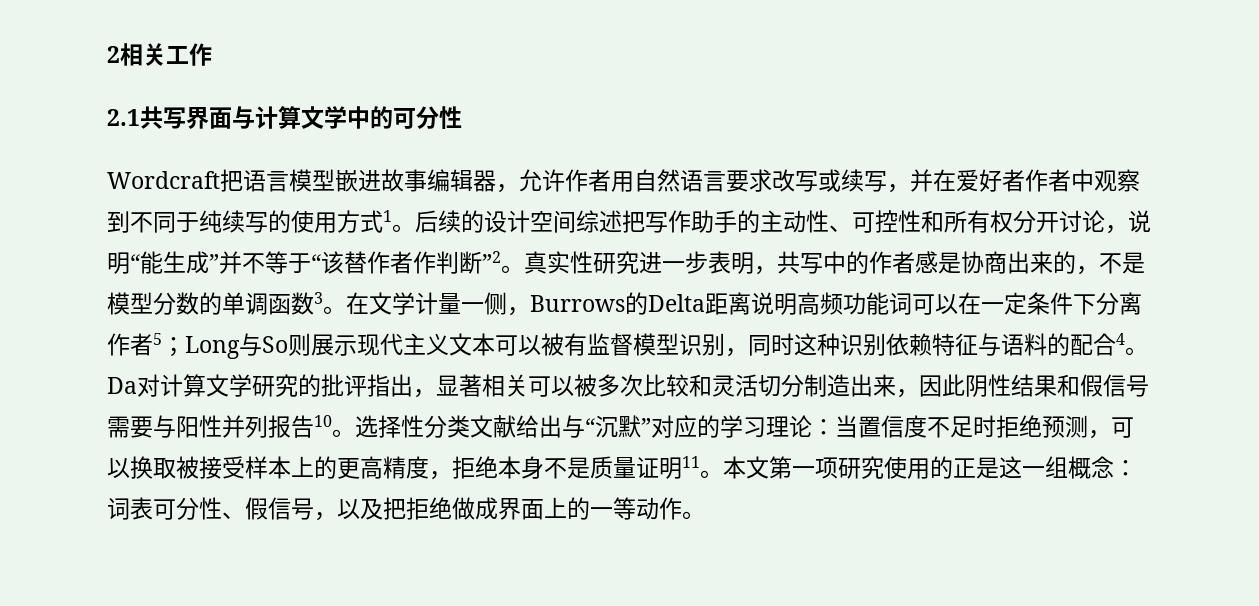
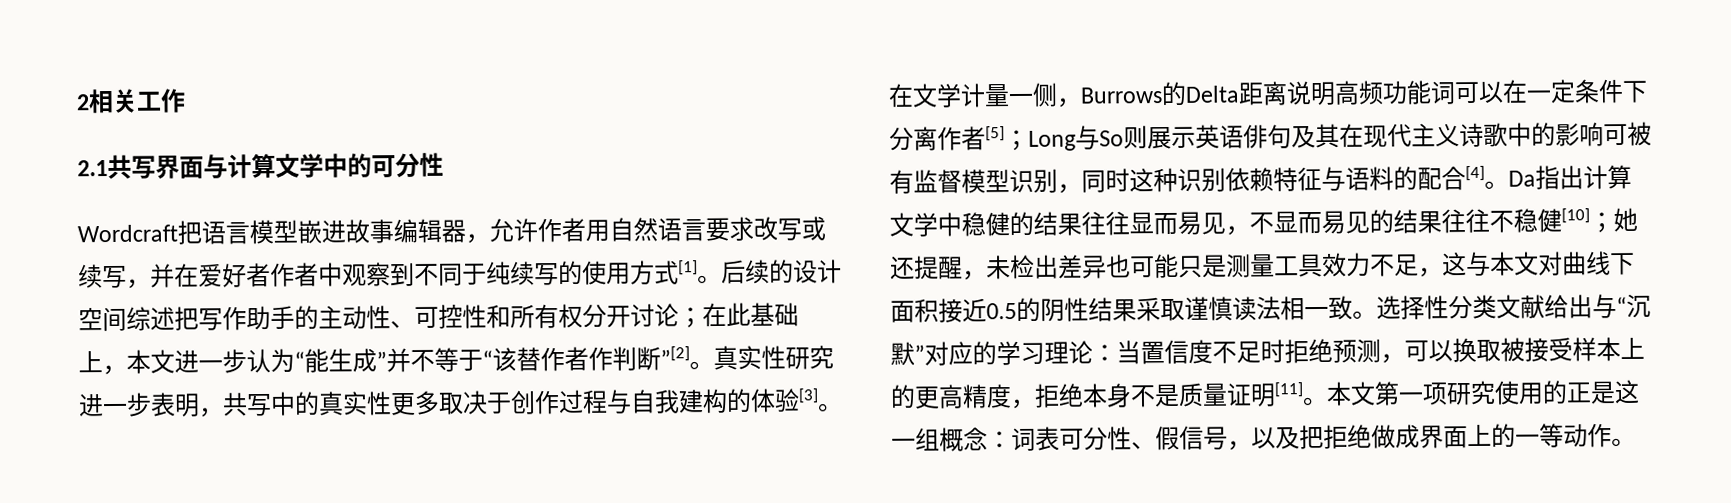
[383,210,392,222] 1 -> [678,260,698,276] [1]
[1105,210,1151,234] [107,252,130,274] ，说明 -> [678,302,799,329] [78,348,295,376] ；在此基础上，本文进一步认为
[482,251,501,271] ”2 -> [660,346,690,368] ”[2]
[869,251,1145,275] [107,292,323,315] 作者感是协商出来的，不是模型分数的单调函数3 -> [318,388,819,416] 真实性更多取决于创作过程与自我建构的体验[3]
[153,333,162,345] 5 -> [985,126,1005,142] [5]
[357,333,541,356] 现代主义文本可以 -> [1195,122,1628,149] 英语俳句及其在现代主义诗歌中的影响可
[1116,333,1125,345] [1125,347,1148,355] [107,374,1149,398] [107,415,332,438] 4。Da对计算文学研究的批评指出，显著相关可以被多次比较和灵活切分制造出来，因此阴性结果和假信号需要与阳性并列报告10 -> [1465,164,1632,190] [889,207,1638,237] [890,251,1635,281] [890,295,1353,323] [4]。Da指出计算文学中稳健的结果往往显而易见，不显而易见的结果往往不稳健[10]；她还提醒，未检出差异也可能只是测量工具效力不足，这与本文对曲线下面积接近0.5的阴性结果采取谨慎读法相一致
[682,456,700,468] 11 -> [1274,382,1303,398] [11]

